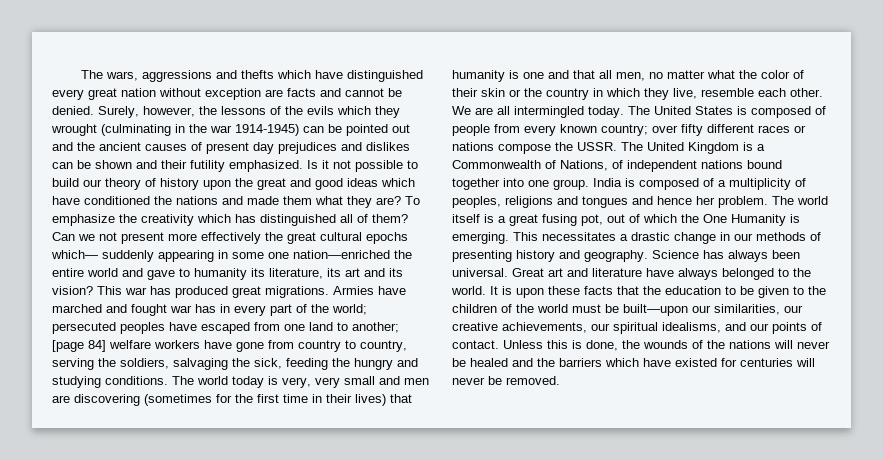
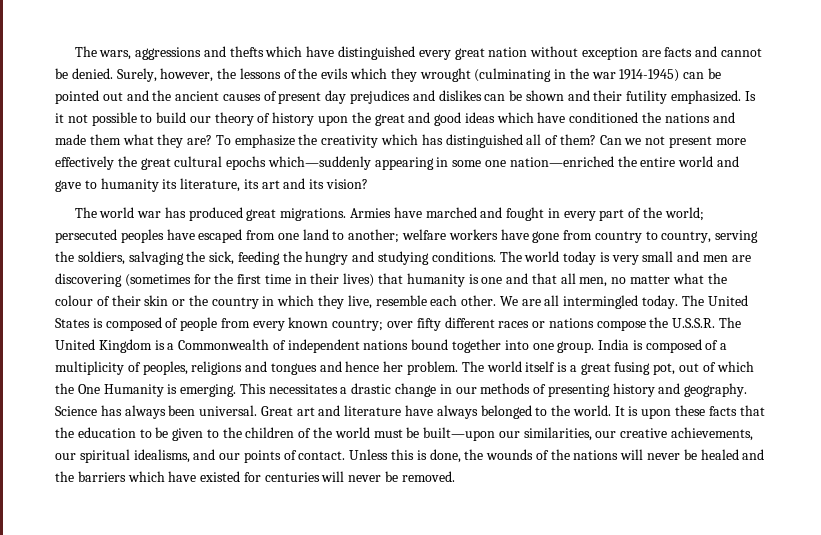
[51,250,154,262] which— suddenly -> [267,156,371,170] which—suddenly
[97,286,122,295] This -> [74,207,135,218] // The world
[170,304,216,313] war has -> (545, 214) none
[52,340,106,352] [page 84] -> (400, 236) none
[282,377,311,388] very, -> (610, 257) none
[761,70,790,79] color -> [55,295,93,306] colour
[577,142,617,151] USSR. -> [672,318,716,328] U.S.S.R.
[560,160,623,171] Nations, of -> (286, 345) none

